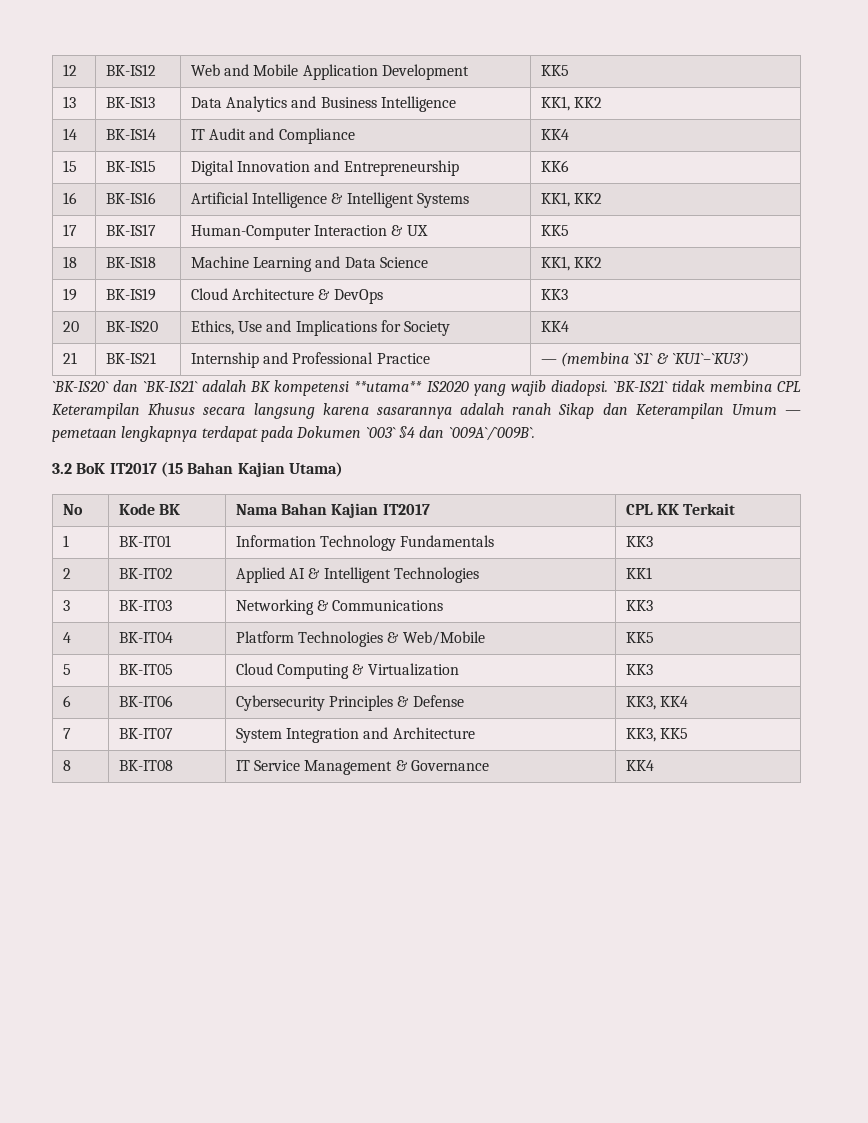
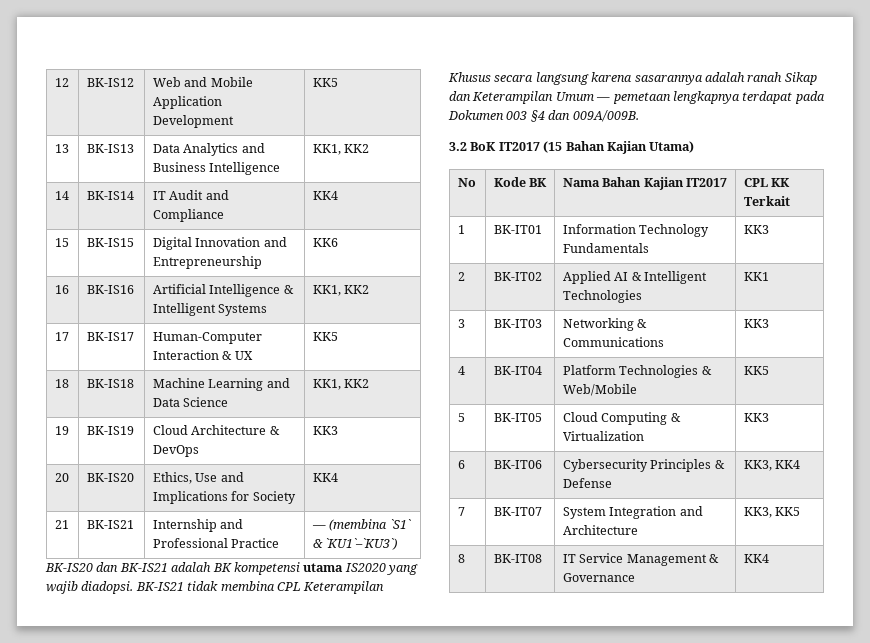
[52,380,199,392] `BK-IS20` dan `BK-IS21` -> [45,562,168,572] BK-IS20 dan BK-IS21
[354,381,423,392] **utama** -> [303,563,344,572] utama
[612,380,668,392] `BK-IS21` -> [135,582,184,591] BK-IS21
[365,427,396,438] `003` -> [506,111,528,120] 003
[448,426,535,441] `009A`/`009B`. -> [572,110,639,122] 009A/009B.

